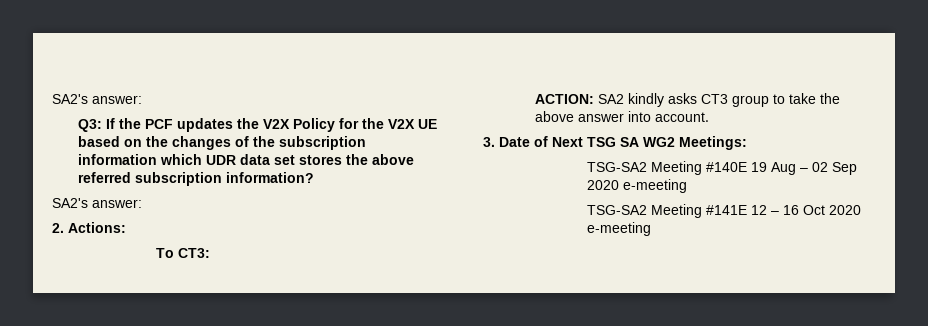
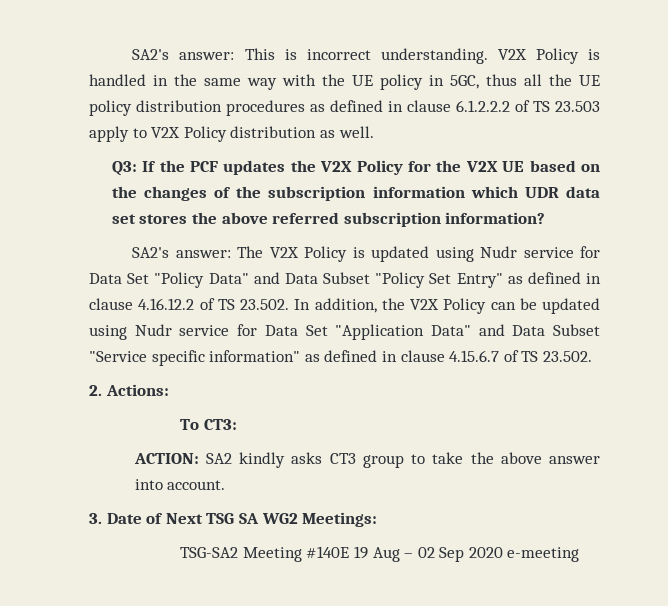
[52,94,142,104] SA2's answer: -> [132,48,600,64] [89,74,600,90] [89,100,600,116] [89,126,374,142] SA2's answer: This is incorrect understanding. V2X Policy is handled in the same way with the UE policy in 5GC, thus all the UE policy distribution procedures as defined in clause 6.1.2.2.2 of TS 23.503 apply to V2X Policy distribution as well.
(142, 203) none -> [237,246,600,262] [89,272,602,288] [89,298,600,314] [89,324,600,340] [89,350,592,366] The V2X Policy is updated using Nudr service for Data Set "Policy Data" and Data Subset "Policy Set Entry" as defined in clause 4.16.12.2 of TS 23.502. In addition, the V2X Policy can be updated using Nudr service for Data Set "Application Data" and Data Subset "Service specific information" as defined in clause 4.15.6.7 of TS 23.502.
[587,204,862,218] [587,222,652,236] // TSG-SA2 Meeting #141E 12 – 16 Oct 2020 e-meeting -> (580, 554) none

